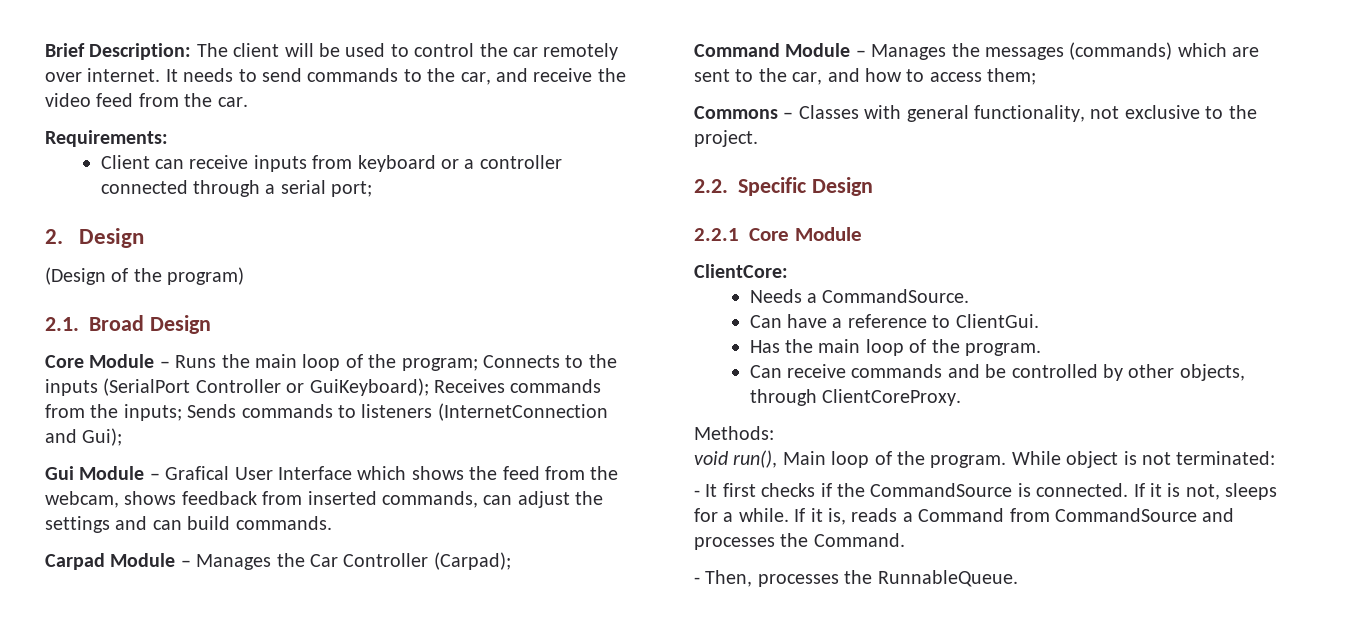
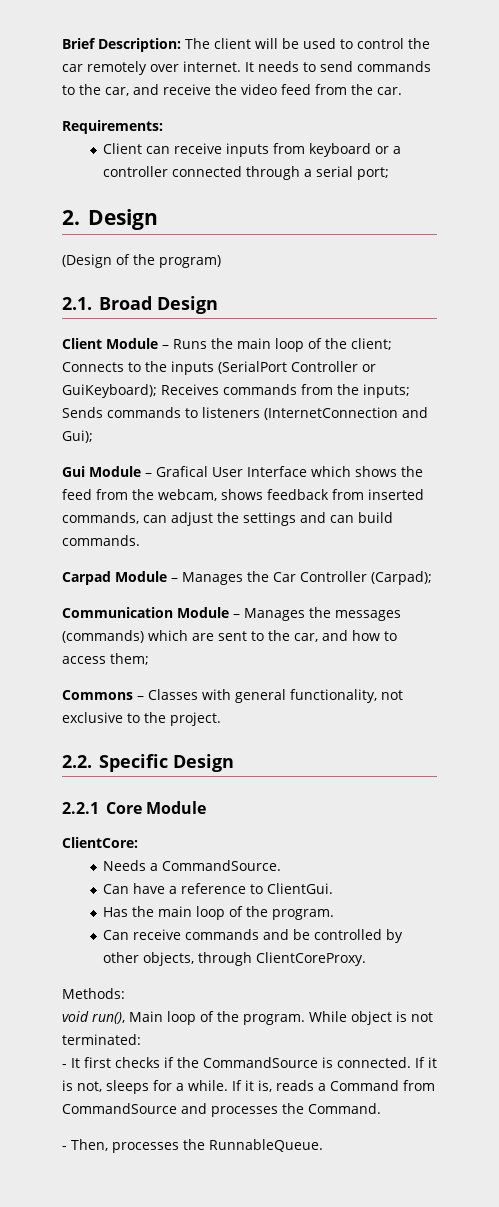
[45,355,84,368] Core -> [62,338,102,349] Client
[401,358,478,371] program; -> [351,338,392,350] client;
[694,43,780,57] Command -> [62,607,173,618] Communication

